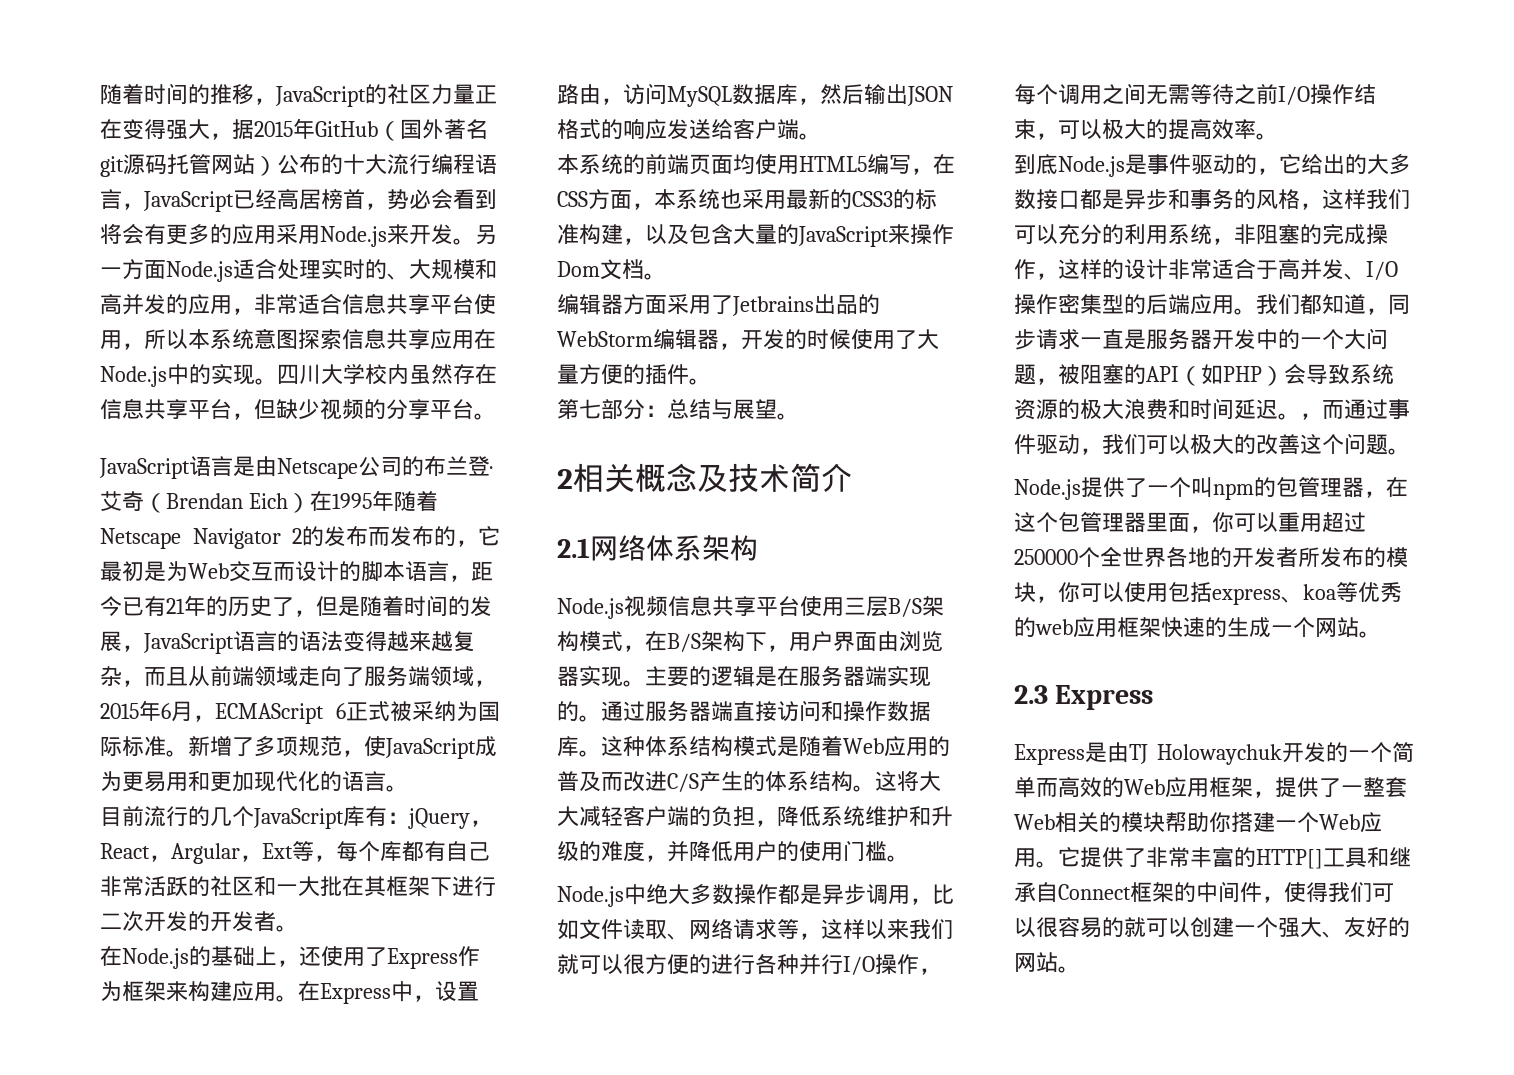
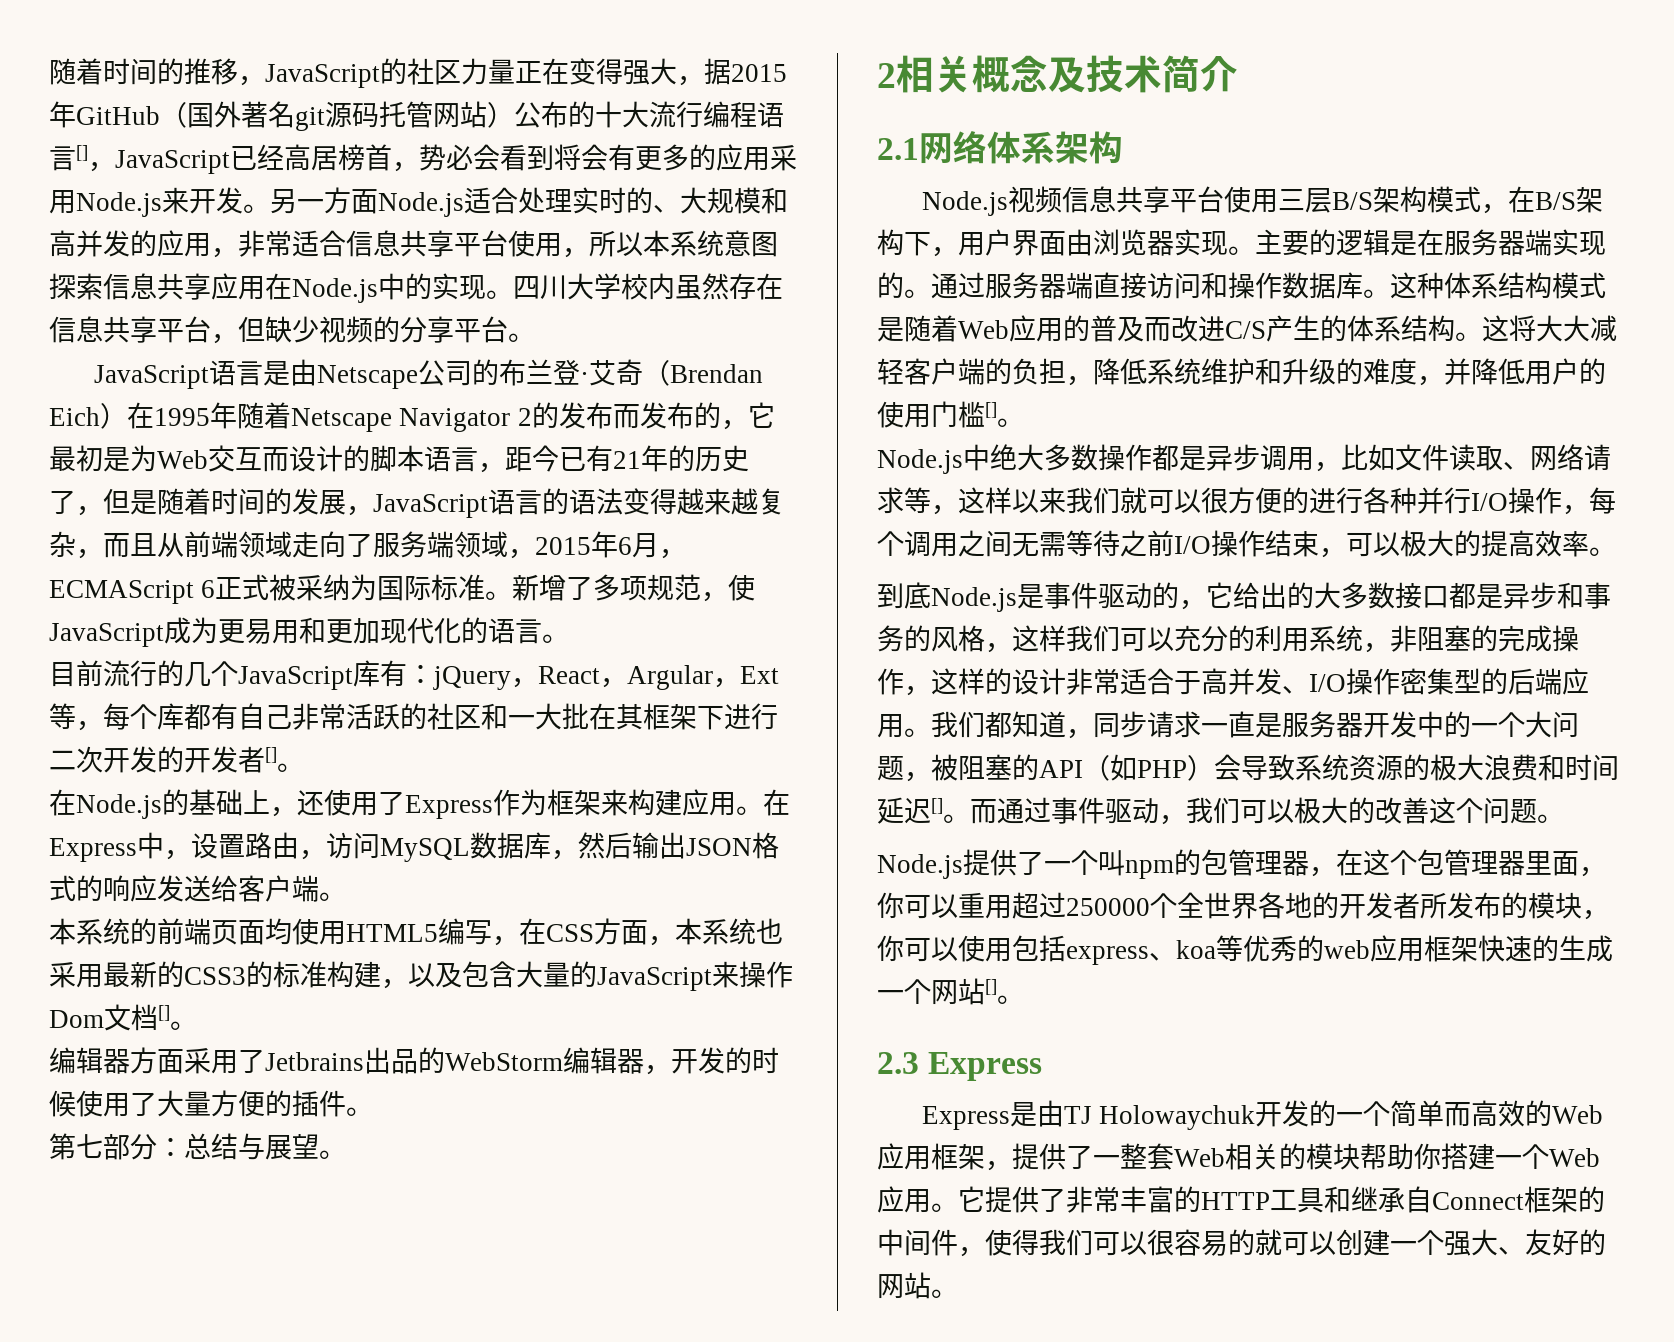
(122, 199) none -> [76,145,88,161] []
(276, 921) none -> [265,747,277,763] []
(644, 269) none -> [158,1005,170,1021] []
(887, 851) none -> [985,402,997,418] []
[1278,413,1322,420] 。， -> [931,798,943,814] [943,814,970,823] []。
(1359, 627) none -> [985,979,997,995] []
[1256,849,1323,869] HTTP[] -> [1201,1192,1270,1210] HTTP

